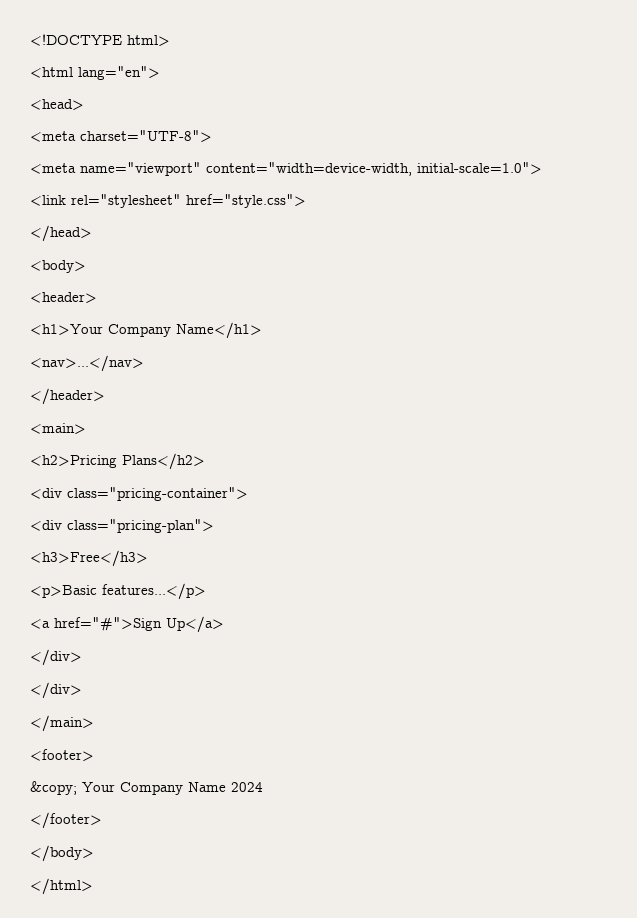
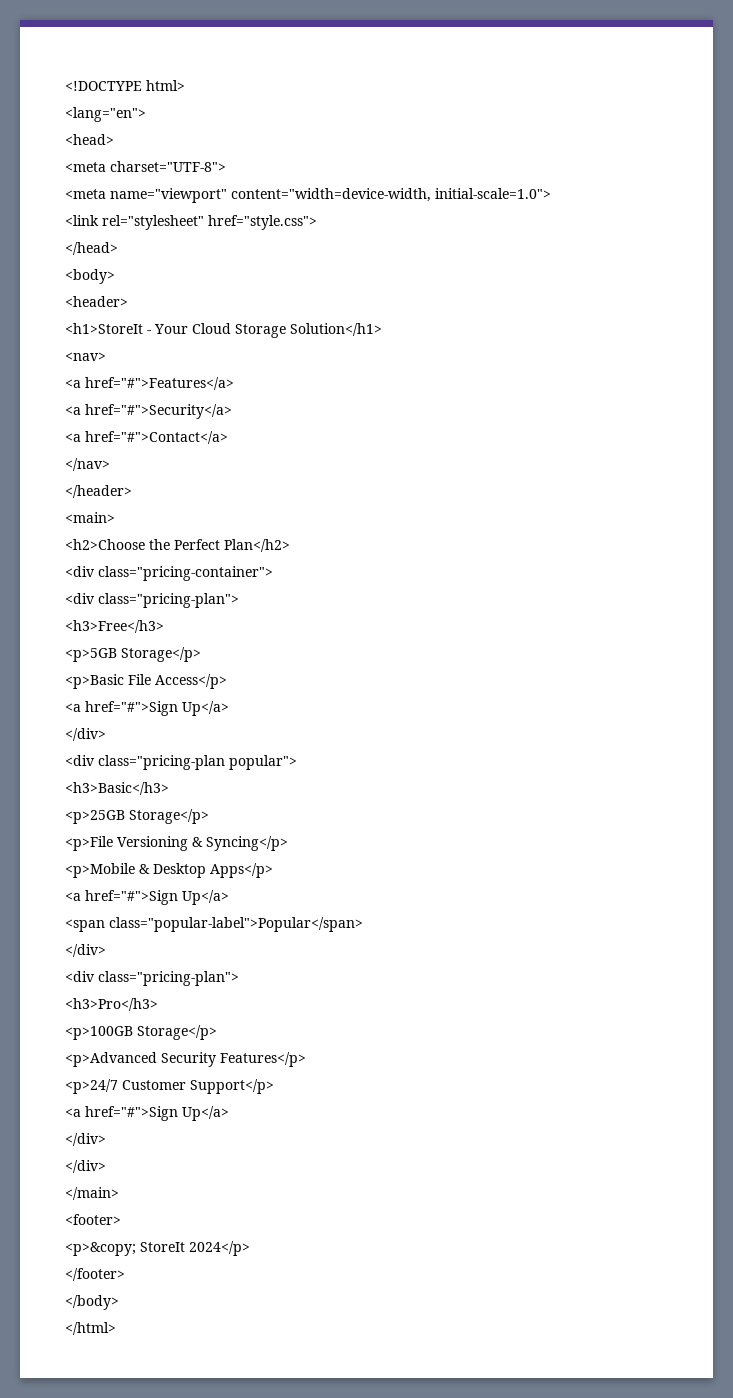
[30,66,160,80] <html lang="en"> -> [65,107,146,122] <lang="en">
[30,322,262,339] [30,355,144,372] [30,388,105,405] [30,423,86,434] [30,453,205,470] <h1>Your Company Name</h1> // <nav>...</nav> // </header> // <main> // <h2>Pricing Plans</h2> -> [65,323,382,338] [65,352,106,361] [65,377,234,390] [65,404,232,419] [65,431,228,444] [65,458,110,471] [65,485,132,498] [65,512,115,523] [65,539,290,552] <h1>StoreIt - Your Cloud Storage Solution</h1> // <nav> // <a href="#">Features</a> // <a href="#">Security</a> // <a href="#">Contact</a> // </nav> // </header> // <main> // <h2>Choose the Perfect Plan</h2>
(148, 558) none -> [65,647,201,662] // <p>5GB Storage</p>
[102,583,206,600] features...</p> -> [128,674,227,689] [65,701,229,716] [65,728,106,741] [65,755,297,770] [65,782,169,795] [65,809,209,824] [65,836,288,851] [65,863,273,878] [65,890,229,905] [65,917,363,932] [65,944,106,957] [65,971,239,986] [65,998,158,1011] [65,1025,217,1040] [65,1052,306,1067] [65,1079,274,1094] File Access</p> // <a href="#">Sign Up</a> // </div> // <div class="pricing-plan popular"> // <h3>Basic</h3> // <p>25GB Storage</p> // <p>File Versioning & Syncing</p> // <p>Mobile & Desktop Apps</p> // <a href="#">Sign Up</a> // <span class="popular-label">Popular</span> // </div> // <div class="pricing-plan"> // <h3>Pro</h3> // <p>100GB Storage</p> // <p>Advanced Security Features</p> // <p>24/7 Customer Support</p>
[30,781,263,795] &copy; Your Company Name 2024 -> [65,1241,250,1256] <p>&copy; StoreIt 2024</p>

